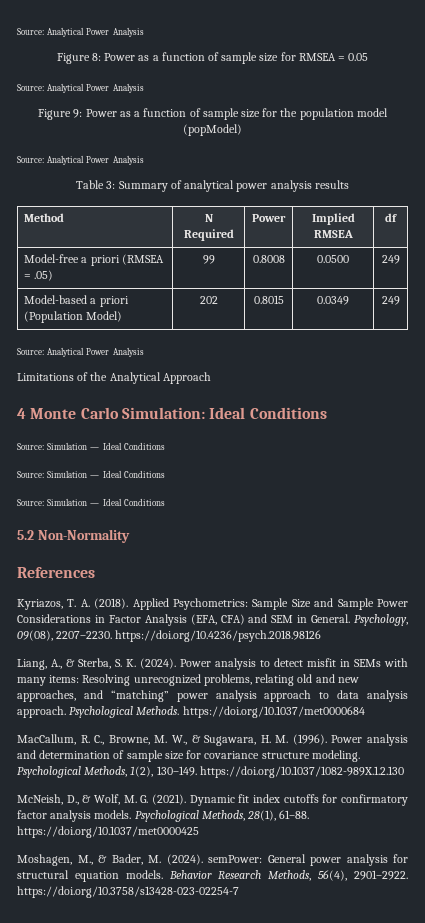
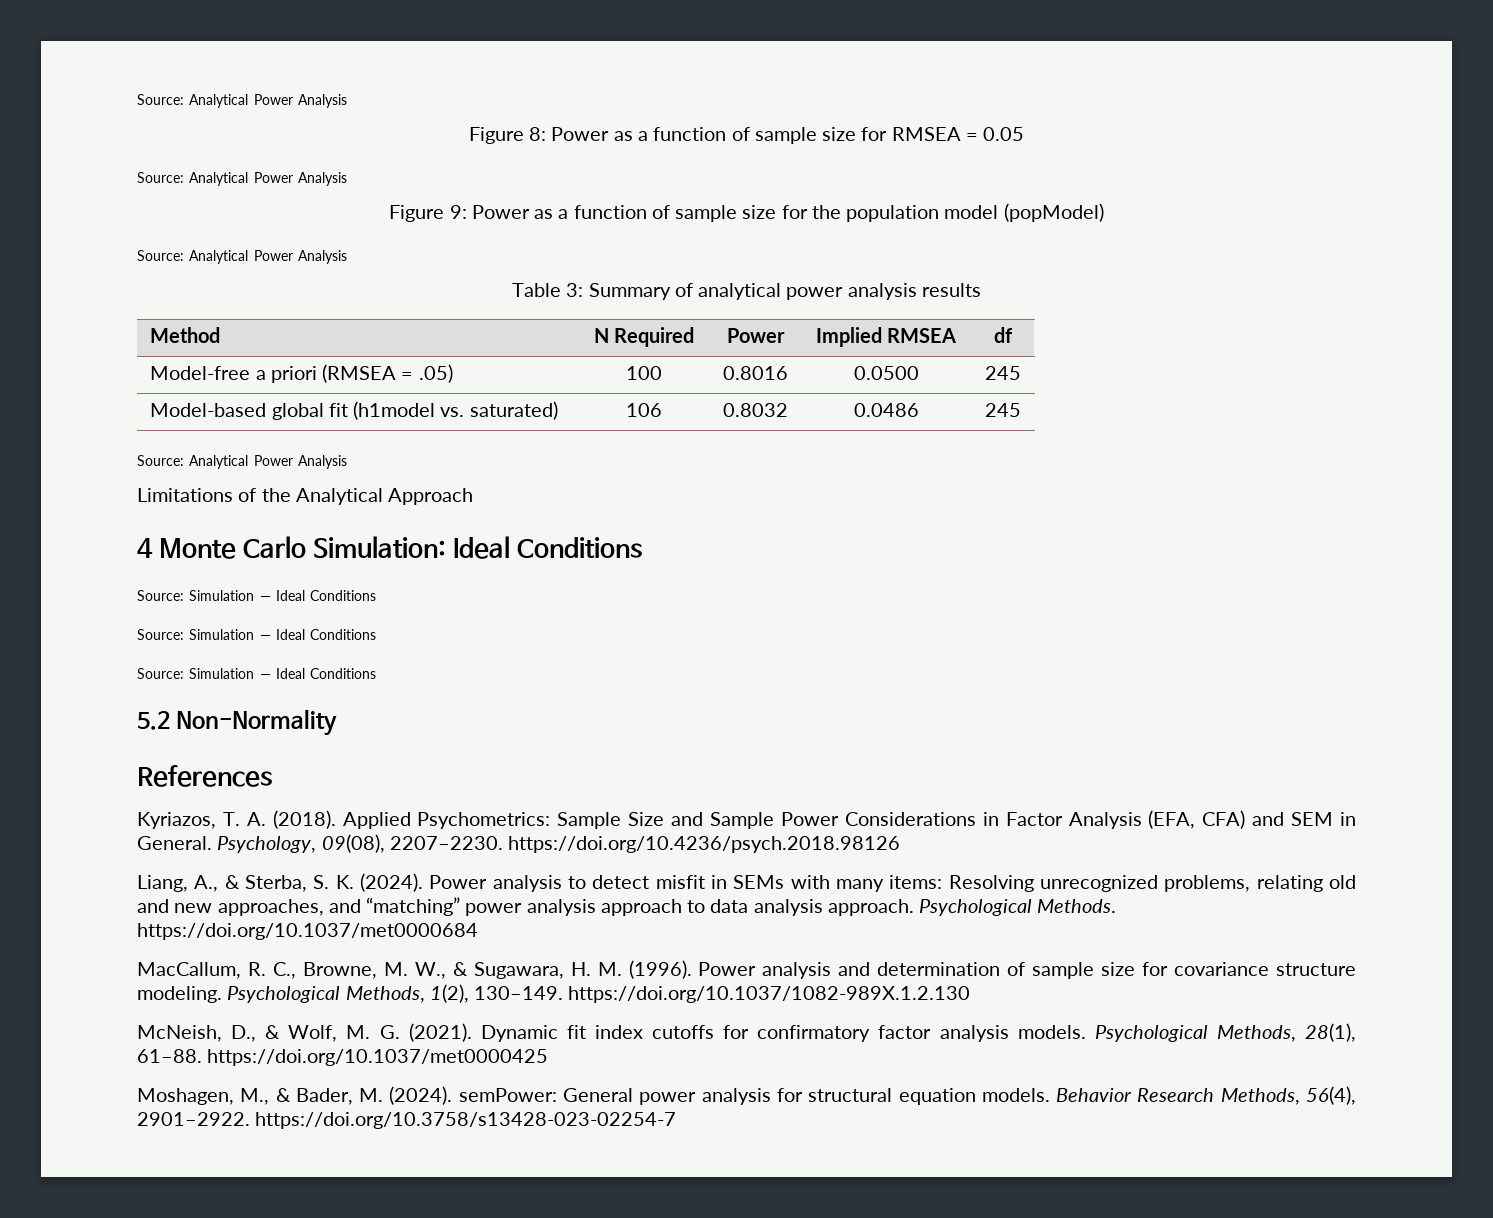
[202,255,215,264] [252,255,285,263] 99 | 0.8008 -> [626,366,662,380] [722,366,788,380] 100 | 0.8016
[381,255,400,264] 249 -> [984,366,1021,380] 245
[90,296,129,307] [24,311,123,323] [199,296,218,304] [253,295,284,304] [317,296,349,305] [381,296,400,305] a priori (Population Model) | 202 | 0.8015 | 0.0349 | 249 -> [271,401,558,420] [626,403,662,417] [722,403,788,417] [853,403,919,417] [984,403,1021,417] global fit (h1model vs. saturated) | 106 | 0.8032 | 0.0486 | 245

